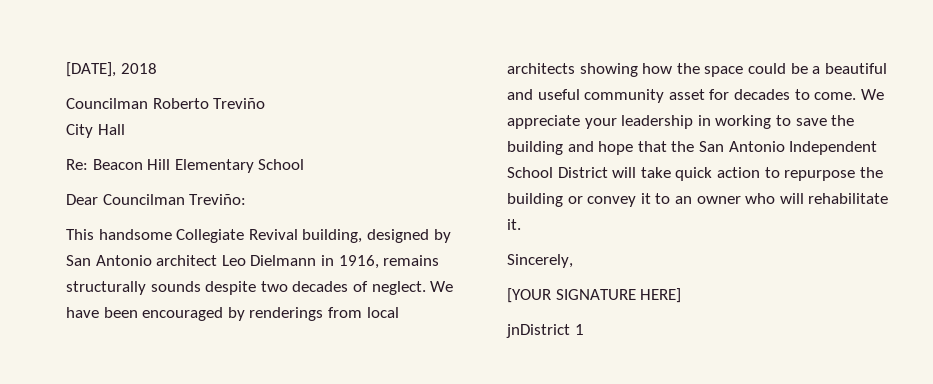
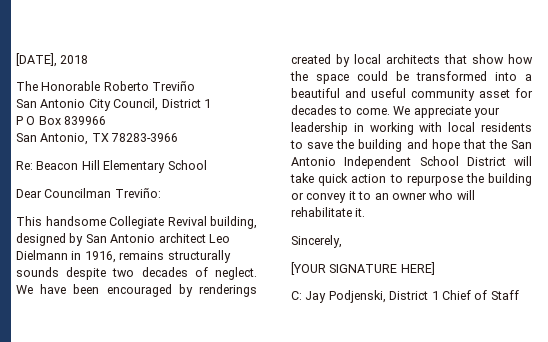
[66,98,148,109] Councilman -> [16,81,101,91] The Honorable
[66,124,125,138] City Hall -> [16,98,211,111] [16,116,107,125] [16,133,179,145] San Antonio City Council, District 1 // P O Box 839966 // San Antonio, TX 78283-3966
[327,307,399,318] [507,63,638,77] from local architects showing -> [291,54,504,67] created by local architects that show
(808, 68) none -> [416,71,517,81] transformed into
(772, 122) none -> [419,122,532,132] with local residents
[506,324,584,338] jnDistrict 1 -> [291,290,519,303] C: Jay Podjenski, District 1 Chief of Staff

